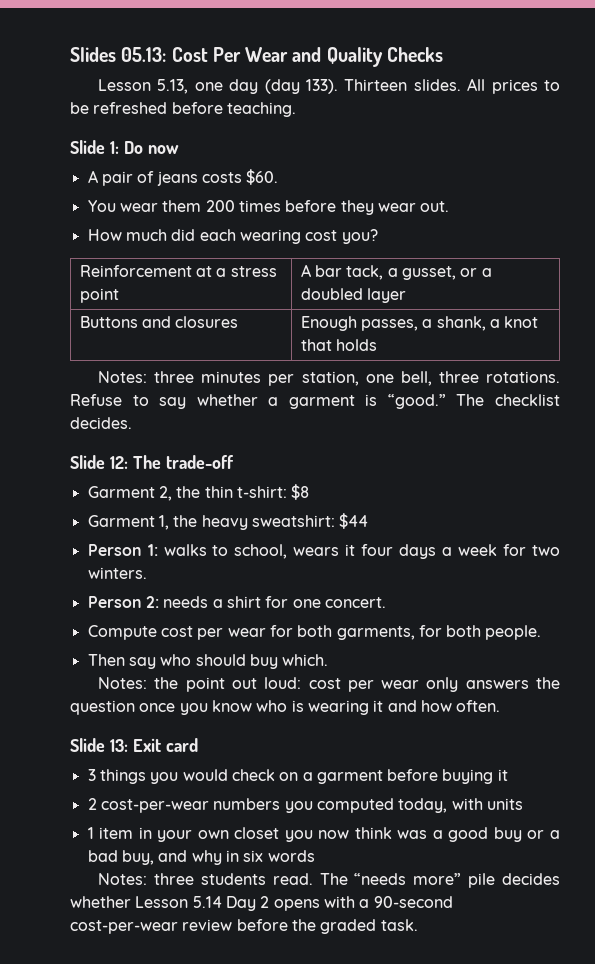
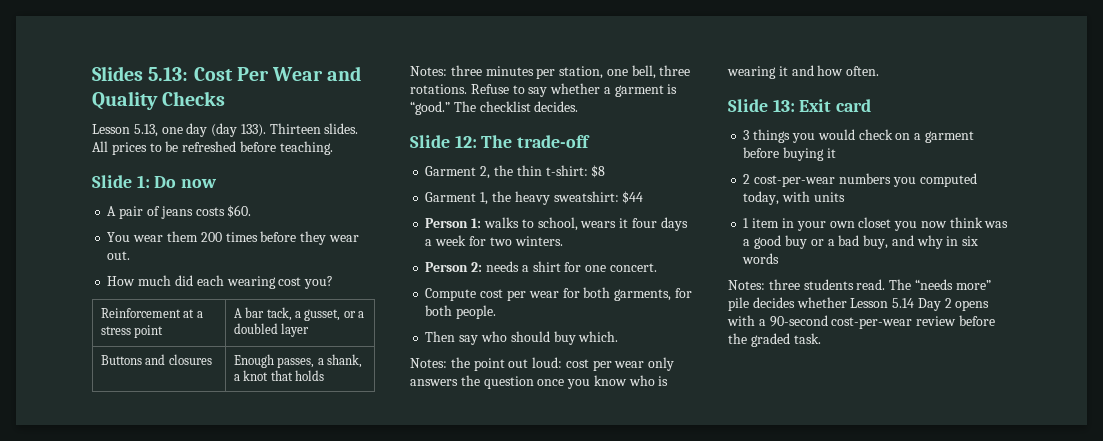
[121,47,167,62] 05.13: -> [148,67,189,81] 5.13:

